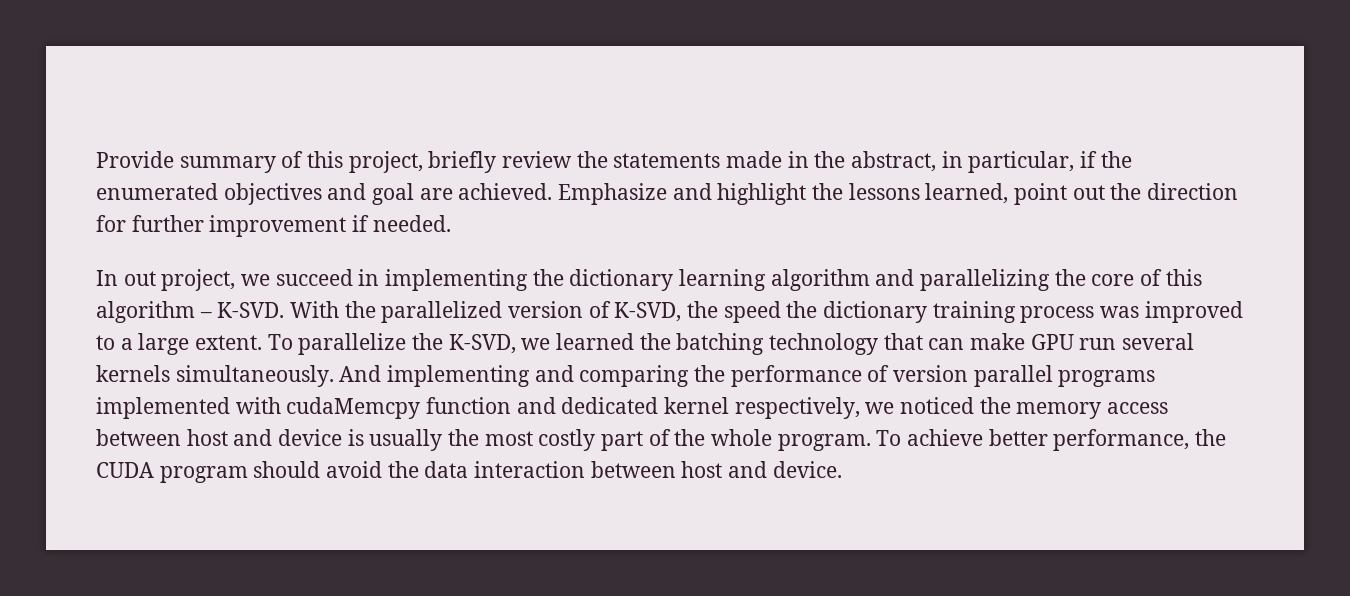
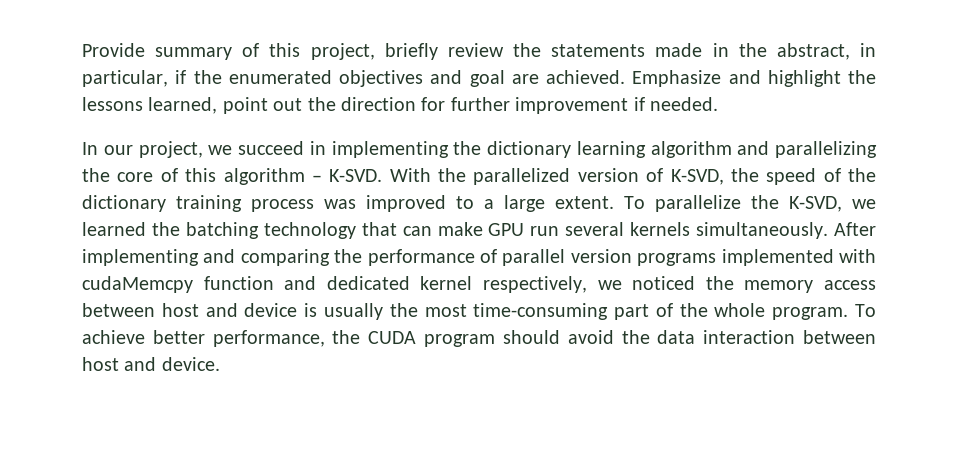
[123,271,156,286] out -> [103,145,133,155] our
(781, 312) none -> [823,168,841,182] of
[339,365,382,382] And -> [834,222,876,236] After
[893,365,1053,387] version parallel -> [502,249,632,266] parallel version
[538,429,596,451] costly -> [473,303,609,320] time-consuming

